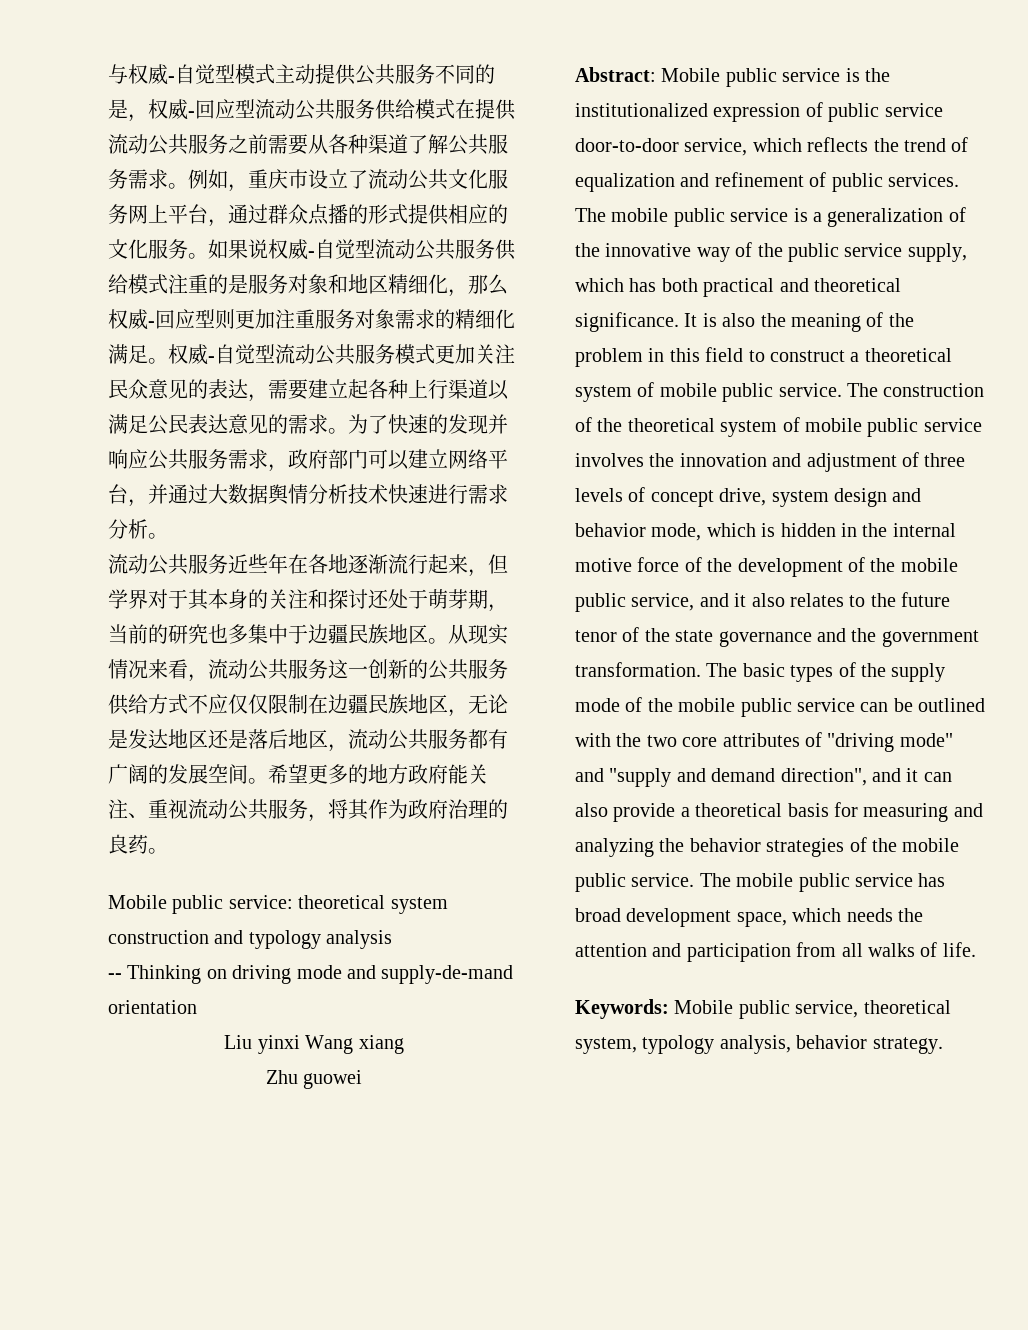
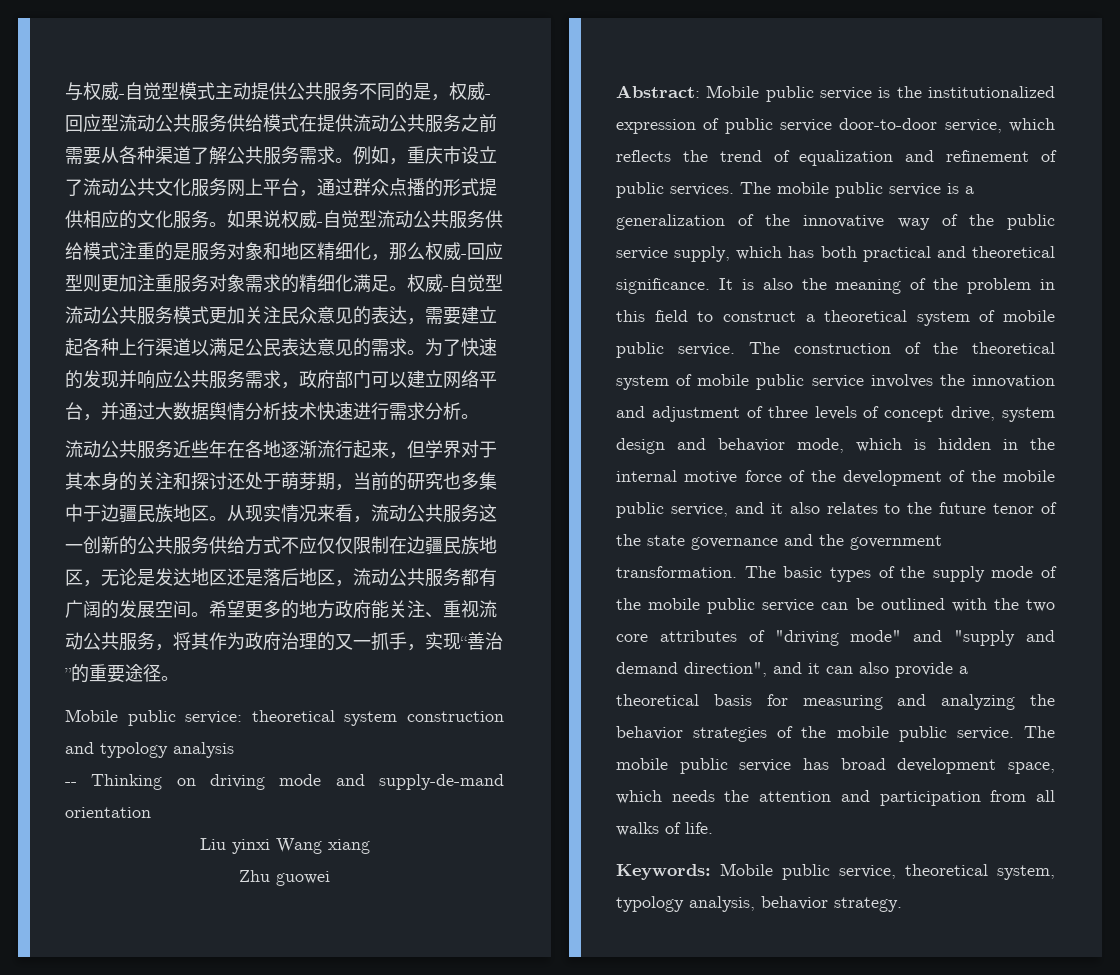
[108,834,148,854] 良药 -> [335,632,503,651] [65,664,161,683] 又一抓手，实现“善治”的重要途径

